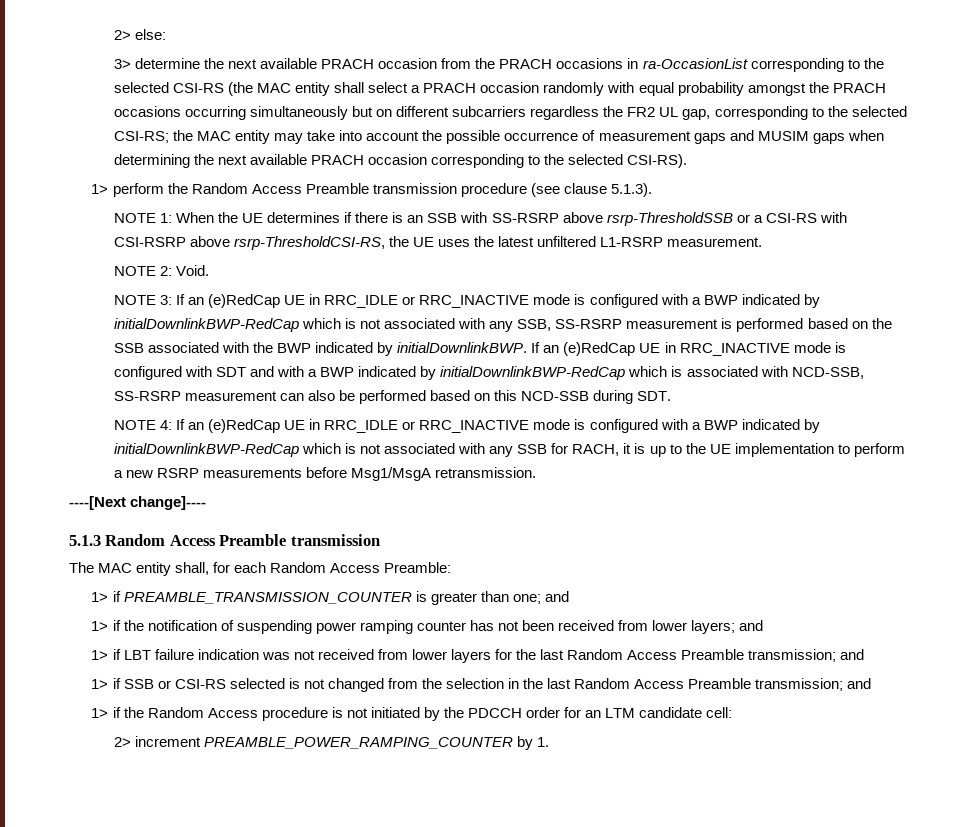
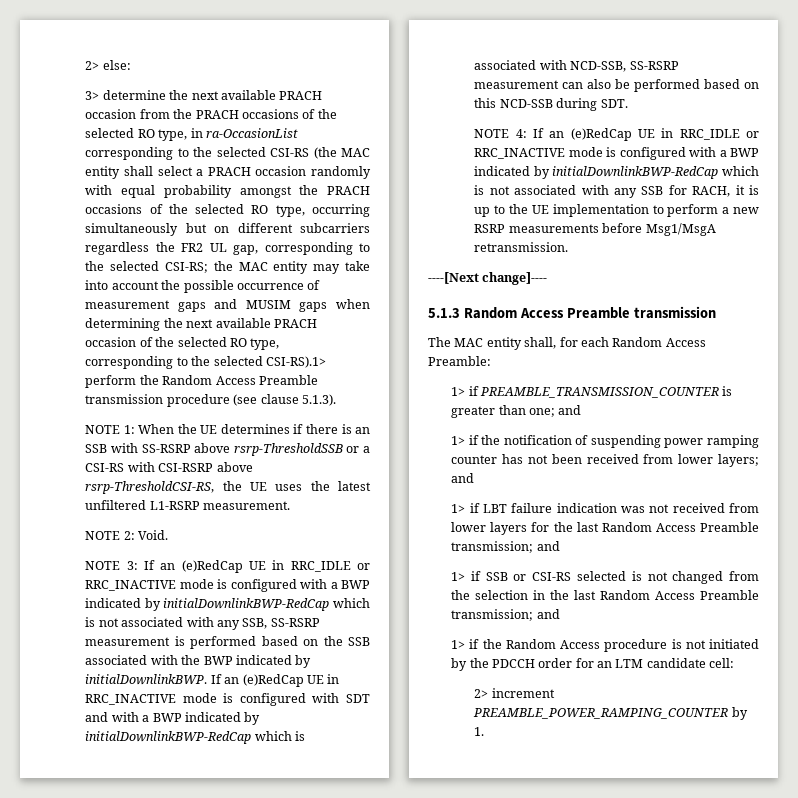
(624, 63) none -> [302,109,337,119] [85,128,188,141] of the selected RO type,
(181, 111) none -> [149,204,305,217] of the selected RO type,
[431,154,688,168] [91,184,109,194] corresponding to the selected CSI-RS). // 1> -> [139,337,280,350] [85,356,326,369] of the selected RO type, corresponding to the selected CSI-RS).1>

